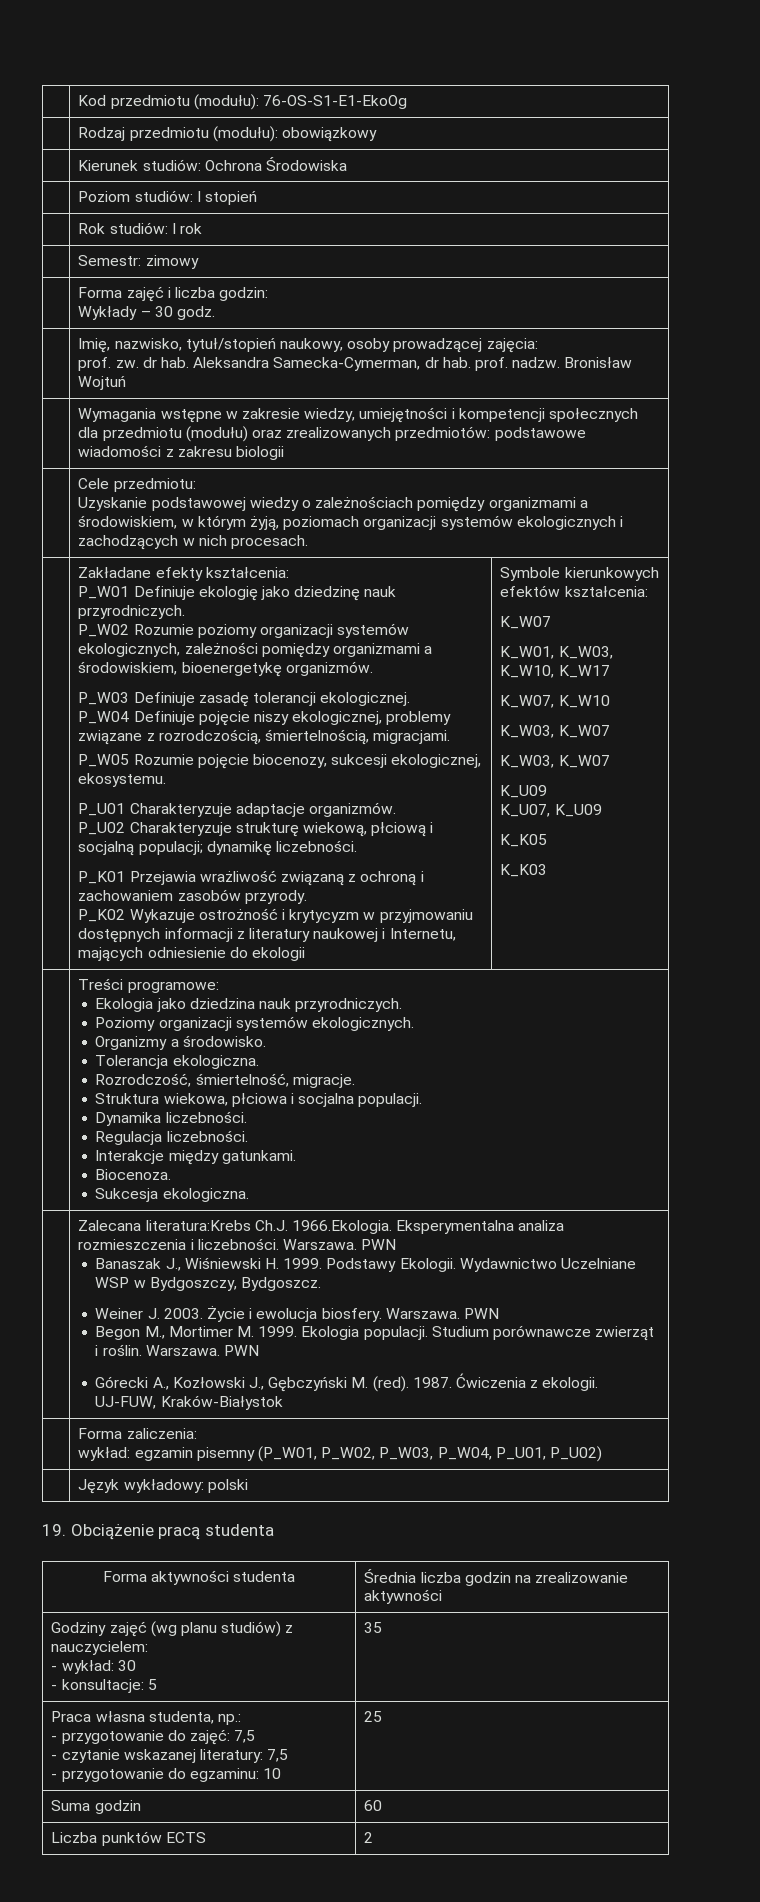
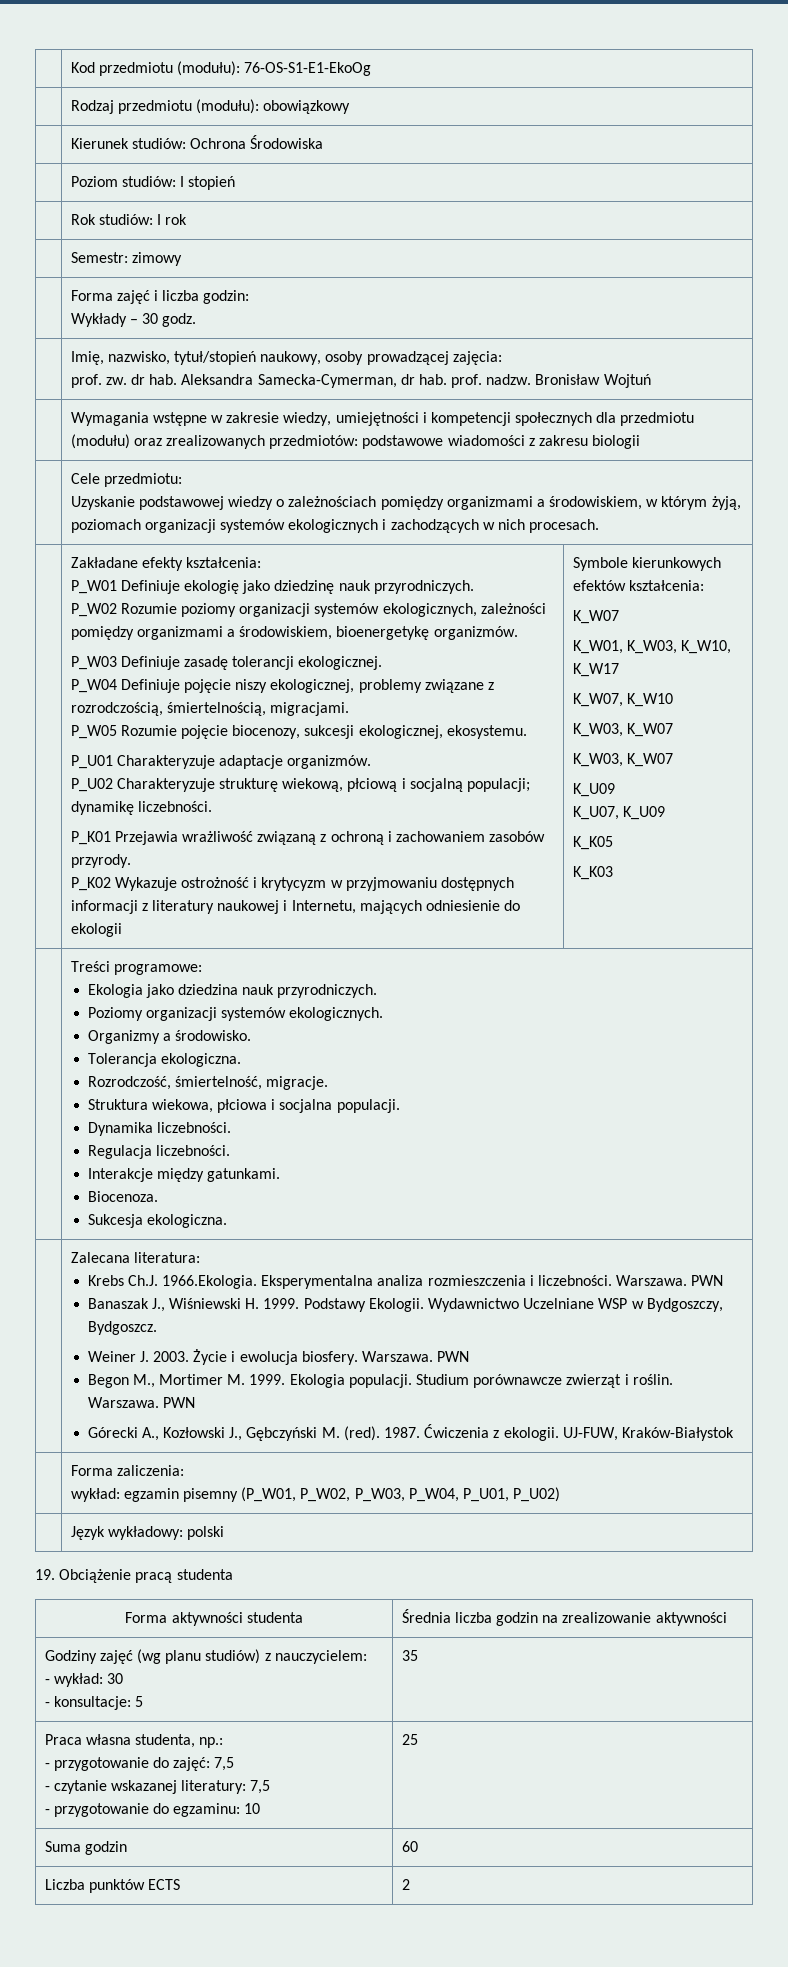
[145,1220,251,1231] literatura:Krebs -> [133,1252,200,1263] [87,1275,124,1286] literatura: // Krebs

